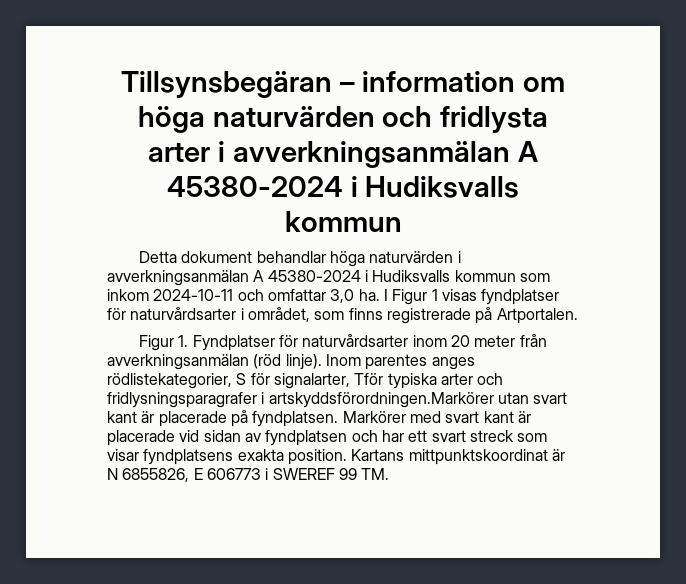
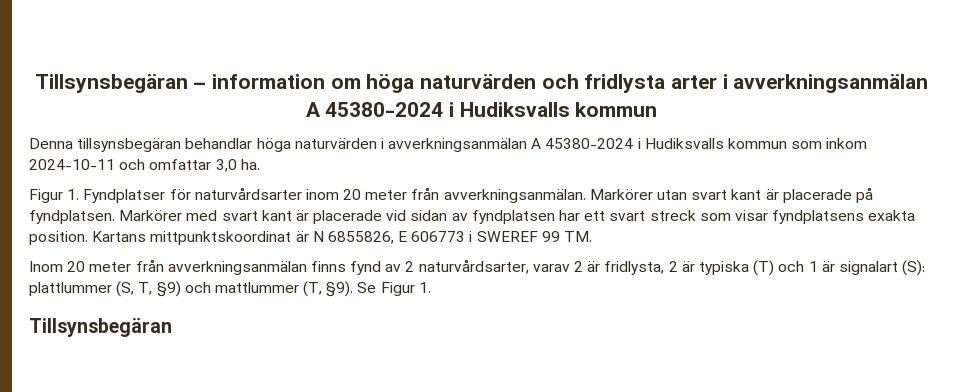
[139,251,253,263] Detta dokument -> [29,138,182,152] Denna tillsynsbegäran
[383,289,560,305] [107,307,578,324] I Figur 1 visas fyndplatser för naturvårdsarter i området, som finns registrerade på Artportalen. -> (260, 164) none
[107,354,475,370] [107,373,504,389] [107,392,494,408] avverkningsanmälan (röd linje). Inom parentes anges rödlistekategorier, S för signalarter, Tför typiska arter och fridlysningsparagrafer i artskyddsförordningen.Markörer -> [443,189,653,203] avverkningsanmälan. Markörer
[351,430,378,442] och -> (555, 217) none
(390, 474) none -> [29,259,926,276] [29,281,431,297] [29,318,172,337] // Inom 20 meter från avverkningsanmälan finns fynd av 2 naturvårdsarter, varav 2 är fridlysta, 2 är typiska (T) och 1 är signalart (S): plattlummer (S, T, §9) och mattlummer (T, §9). Se Figur 1. // Tillsynsbegäran

